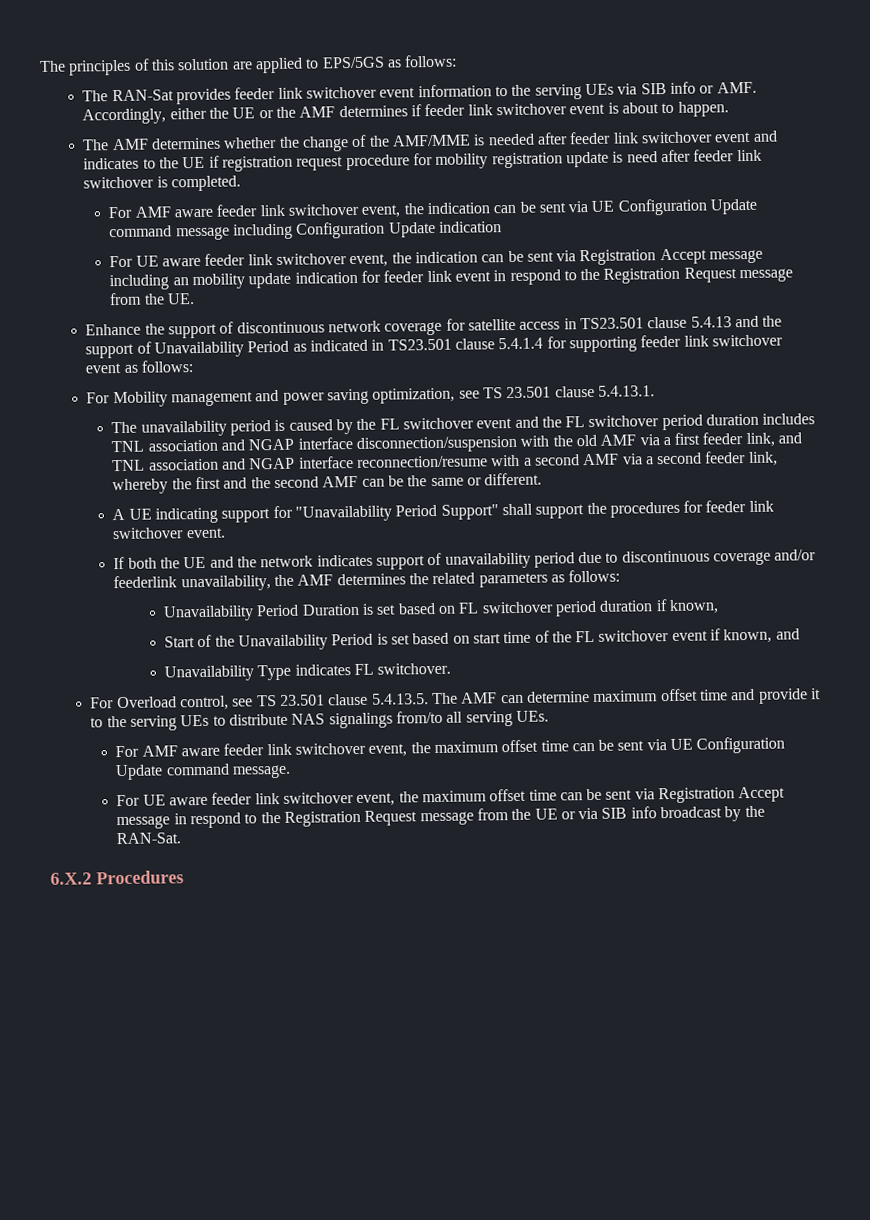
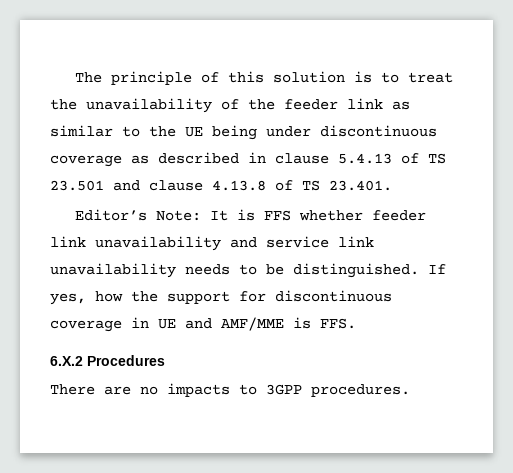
[39,59,132,76] The principles -> [75,71,193,85] The principle
[231,54,458,74] [82,81,757,105] [82,101,729,125] [82,130,778,152] [83,149,762,172] [83,175,242,192] [108,198,758,219] [109,221,502,241] [109,248,764,268] [109,267,794,291] [109,292,195,306] [85,315,783,339] [85,334,783,359] [85,360,194,374] [86,385,655,408] [111,413,816,437] [111,432,803,453] [112,451,778,472] [112,472,543,495] [112,500,774,524] [112,527,226,540] [113,549,817,570] [113,569,621,592] [162,599,719,622] [163,628,800,651] [163,662,452,682] [90,688,821,711] [90,710,549,731] [115,736,786,758] [115,763,291,781] [116,786,786,807] [116,805,765,830] [116,832,182,845] [50,870,184,885] are applied to EPS/5GS as follows: // The RAN-Sat provides feeder link switchover event information to the serving UEs via SIB info or AMF. Accordingly, either the UE or the AMF determines if feeder link switchover event is about to happen. // The AMF determines whether the change of the AMF/MME is needed after feeder link switchover event and indicates to the UE if registration request procedure for mobility registration update is need after feeder link switchover is completed. // For AMF aware feeder link switchover event, the indication can be sent via UE Configuration Update command message including Configuration Update indication // For UE aware feeder link switchover event, the indication can be sent via Registration Accept message including an mobility update indication for feeder link event in respond to the Registration Request message from the UE. // Enhance the support of discontinuous network coverage for satellite access in TS23.501 clause 5.4.13 and the support of Unavailability Period as indicated in TS23.501 clause 5.4.1.4 for supporting feeder link switchover event as follows: // For Mobility management and power saving optimization, see TS 23.501 clause 5.4.13.1. // The unavailability period is caused by the FL switchover event and the FL switchover period duration includes TNL association and NGAP interface disconnection/suspension with the old AMF via a first feeder link, and TNL association and NGAP interface reconnection/resume with a second AMF via a second feeder link, whereby the first and the second AMF can be the same or different. // A UE indicating support for "Unavailability Period Support" shall support the procedures for feeder link switchover event. // If both the UE and the network indicates support of unavailability period due to discontinuous coverage and/or feederlink unavailability, the AMF determines the related parameters as follows: // Unavailability Period Duration is set based on FL switchover period duration if known, // Start of the Unavailability Period is set based on start time of the FL switchover event if known, and // Unavailability Type indicates FL switchover. // For Overload control, see TS 23.501 clause 5.4.13.5. The AMF can determine maximum offset time and provide it to the serving UEs to distribute NAS signalings from/to all serving UEs. // For AMF aware feeder link switchover event, the maximum offset time can be sent via UE Configuration Update command message. // For UE aware feeder link switchover event, the maximum offset time can be sent via Registration Accept message in respond to the Registration Request message from the UE or via SIB info broadcast by the RAN-Sat. // 6.X.2 Procedures -> [354,71,454,83] [50,98,410,113] [50,125,437,140] [50,152,446,167] [50,180,392,191] [75,209,427,221] [50,236,374,251] [50,263,446,278] [50,290,392,305] [50,317,356,332] [50,355,165,366] [50,383,410,397] is to treat the unavailability of the feeder link as similar to the UE being under discontinuous coverage as described in clause 5.4.13 of TS 23.501 and clause 4.13.8 of TS 23.401. // Editor’s Note: It is FFS whether feeder link unavailability and service link unavailability needs to be distinguished. If yes, how the support for discontinuous coverage in UE and AMF/MME is FFS. // 6.X.2 Procedures // There are no impacts to 3GPP procedures.

